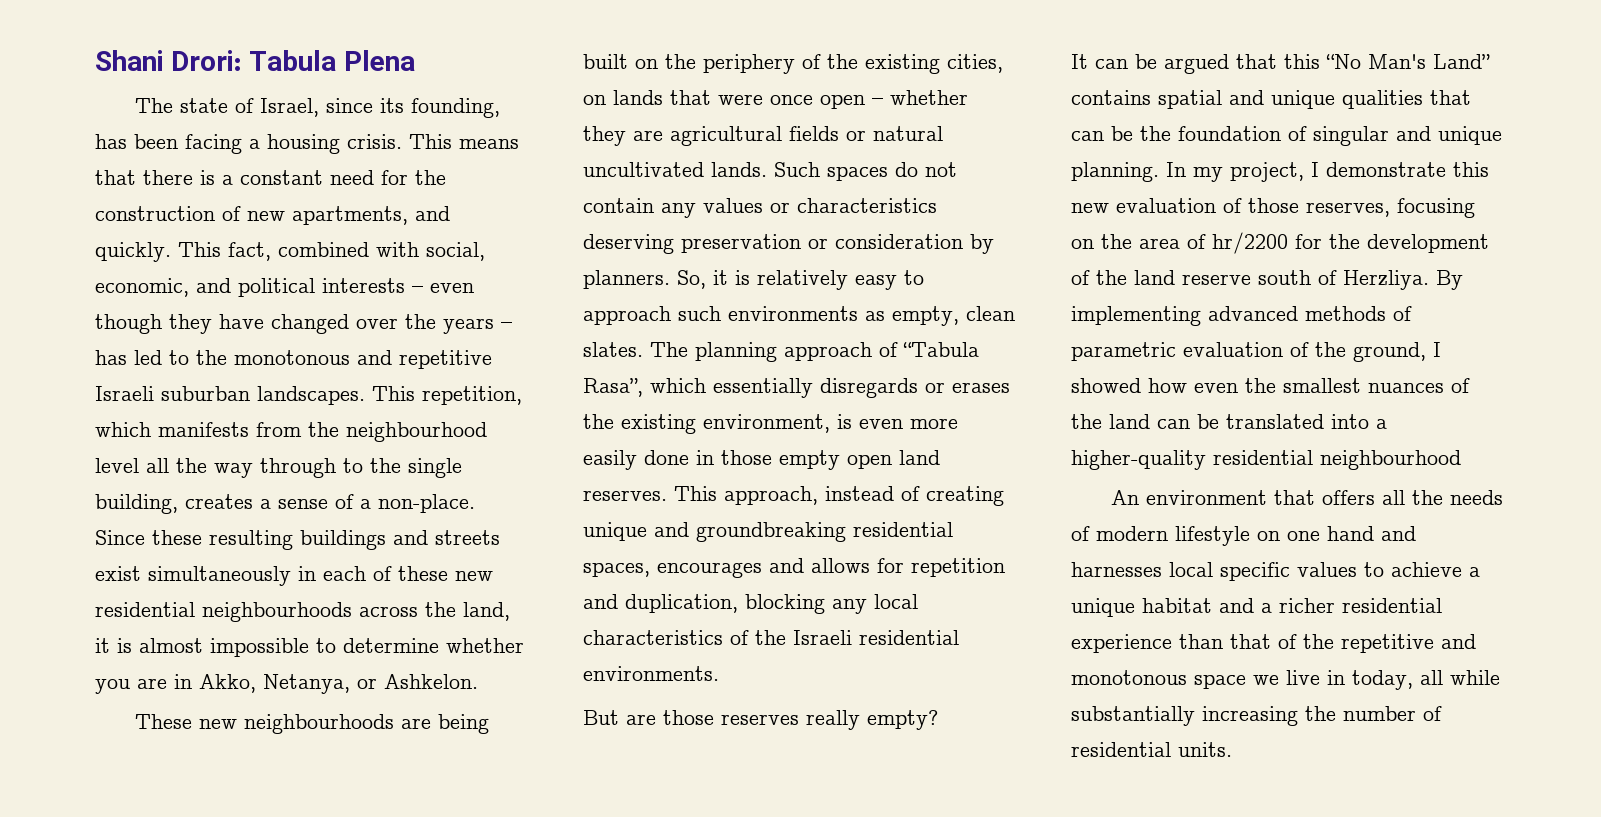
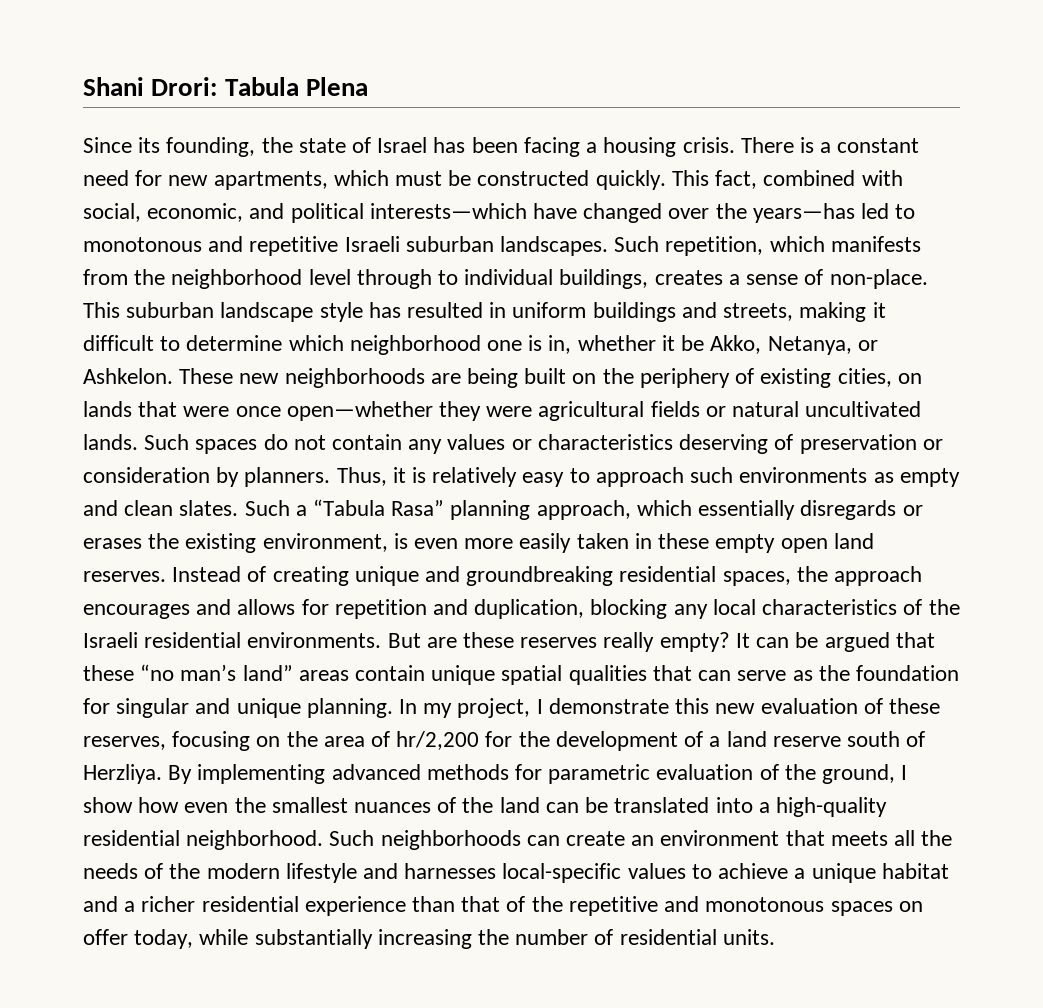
[134,98,500,118] The state of Israel, since its founding, -> [83,137,428,157] Since its founding, the state of Israel
[409,134,519,149] [95,170,193,185] This means that there -> [740,137,794,153] There
[415,170,446,185] [95,206,450,225] the construction of new apartments, and -> [168,170,590,190] new apartments, which must be constructed
[322,278,474,293] [95,314,212,334] interests – even though they -> [369,203,527,219] interests—which
[443,318,512,334] [95,350,127,365] years – has -> [752,203,855,223] years—has
[196,350,227,365] the -> (916, 211) none
[372,386,415,401] This -> [614,236,660,252] Such
[346,422,487,442] [95,458,462,478] [95,494,475,514] [95,530,500,550] [95,566,493,586] [95,602,510,622] [95,638,524,657] [95,674,192,694] neighbourhood level all the way through to the single building, creates a sense of a non-place. Since these resulting buildings and streets exist simultaneously in each of these new residential neighbourhoods across the land, it is almost impossible to determine whether you are in -> [171,269,928,289] [83,302,886,322] [83,335,705,355] neighborhood level through to individual buildings, creates a sense of non-place. This suburban landscape style has resulted in uniform buildings and streets, making it difficult to determine which neighborhood one is in, whether it be
(478, 681) // -> (173, 376) none
[243,714,394,734] neighbourhoods -> [284,368,425,388] neighborhoods
[827,54,858,69] the -> (755, 376) none
[820,90,968,109] [583,126,663,146] open – whether they are -> [286,401,533,421] open—whether they were
(674, 244) none -> [774,434,794,450] of
[677,270,706,289] So, -> [336,467,387,486] Thus,
[892,306,1015,326] [583,342,979,362] [583,378,643,397] empty, clean slates. The planning approach of “Tabula Rasa”, -> [899,468,960,487] [83,499,631,520] empty and clean slates. Such a “Tabula Rasa” planning approach,
[644,450,772,465] done in those -> [576,533,710,549] taken in these
[674,486,894,505] This approach, instead -> [172,566,242,582] Instead
(650, 569) none -> [796,566,923,586] the approach
(719, 673) // -> (382, 640) none
[663,710,714,725] those -> [463,632,515,648] these
(938, 720) // -> (730, 642) none
[1284,54,1490,69] [1071,90,1335,109] this “No Man's Land” contains spatial and unique -> [83,664,563,685] these “no man’s land” areas contain unique spatial
[1111,126,1133,141] be -> [737,670,813,681] serve as
[1288,126,1307,141] of -> [83,698,110,714] for
[1248,198,1299,213] those -> [888,698,940,714] these
[1212,232,1288,254] hr/2200 -> [396,731,480,750] hr/2,200
[1096,270,1127,285] the -> [709,736,721,747] a
[1393,306,1412,321] of -> [515,764,543,780] for
[1071,378,1141,393] showed -> [83,797,133,813] show
[1071,450,1461,470] [1110,490,1139,505] higher-quality residential neighbourhood // An -> [775,797,887,817] [83,830,655,850] high-quality residential neighborhood. Such neighborhoods can create an
[1321,490,1375,505] offers -> [830,831,888,846] meets
(1090, 533) none -> [169,863,201,879] the
[1257,526,1416,541] [1071,562,1290,581] on one hand and harnesses local specific -> [363,863,622,883] and harnesses local-specific
[1194,670,1443,690] space we live in today, all -> [830,901,923,916] [83,929,194,949] spaces on offer today,

